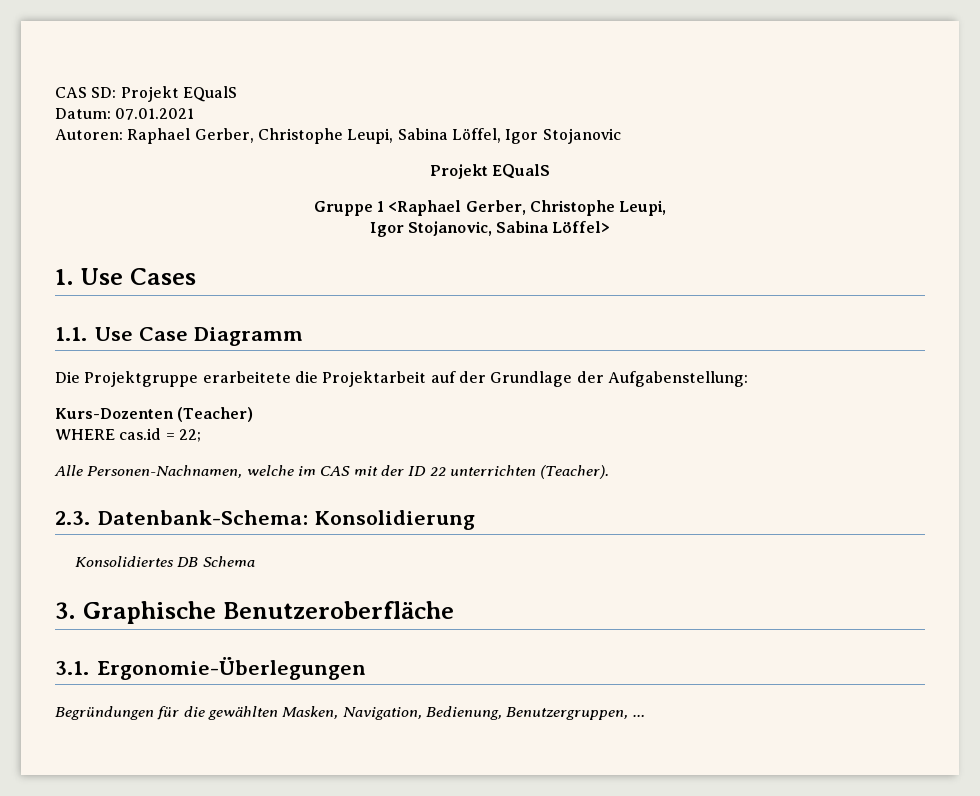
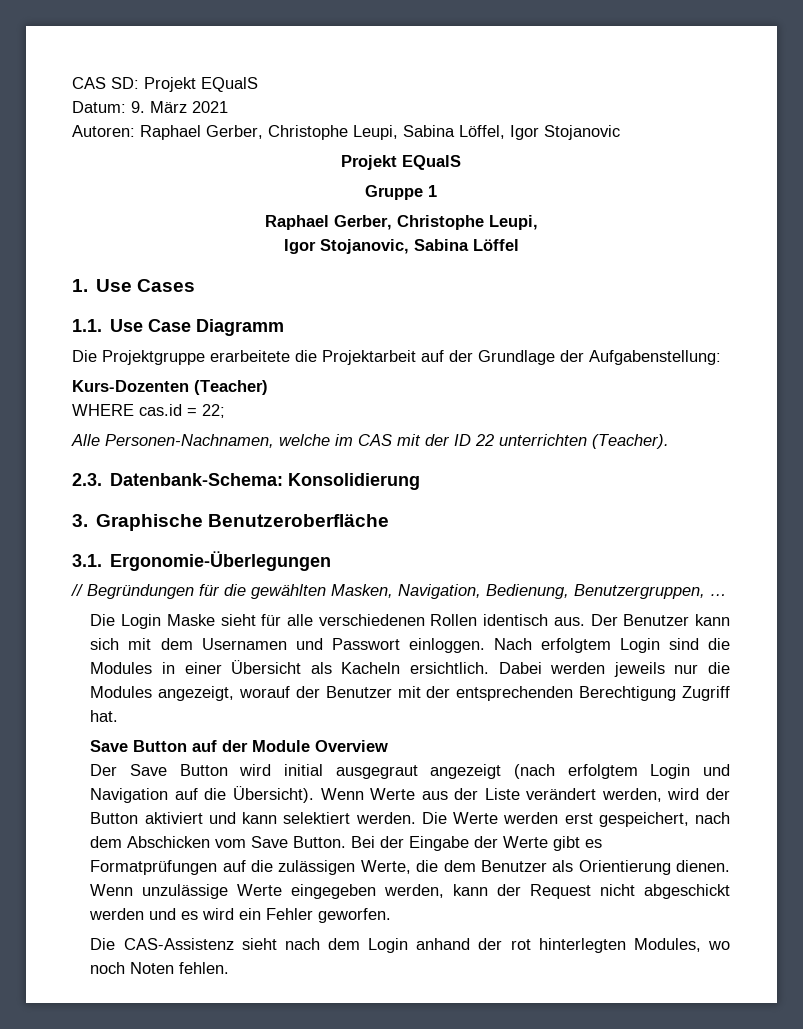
[115,108,195,120] 07.01.2021 -> [131,101,228,113] 9. März 2021
[388,200,462,216] <Raphael -> [264,215,329,230] // Raphael
[552,221,611,233] Löffel> -> [472,239,519,251] Löffel
[75,556,255,567] // Konsolidiertes DB Schema -> (421, 481) none
(366, 668) none -> [71,584,83,596] //
(645, 715) none -> [90,614,731,629] [90,638,730,653] [90,660,731,677] [90,686,731,701] [90,710,119,722] [90,740,389,752] [90,764,730,779] [90,786,730,803] [90,812,730,827] [90,836,603,851] [90,860,731,875] [90,884,731,899] [89,908,392,923] [90,938,731,953] [90,962,230,974] // Die Login Maske sieht für alle verschiedenen Rollen identisch aus. Der Benutzer kann sich mit dem Usernamen und Passwort einloggen. Nach erfolgtem Login sind die Modules in einer Übersicht als Kacheln ersichtlich. Dabei werden jeweils nur die Modules angezeigt, worauf der Benutzer mit der entsprechenden Berechtigung Zugriff hat. // Save Button auf der Module Overview // Der Save Button wird initial ausgegraut angezeigt (nach erfolgtem Login und Navigation auf die Übersicht). Wenn Werte aus der Liste verändert werden, wird der Button aktiviert und kann selektiert werden. Die Werte werden erst gespeichert, nach dem Abschicken vom Save Button. Bei der Eingabe der Werte gibt es Formatprüfungen auf die zulässigen Werte, die dem Benutzer als Orientierung dienen. Wenn unzulässige Werte eingegeben werden, kann der Request nicht abgeschickt werden und es wird ein Fehler geworfen. // Die CAS-Assistenz sieht nach dem Login anhand der rot hinterlegten Modules, wo noch Noten fehlen.

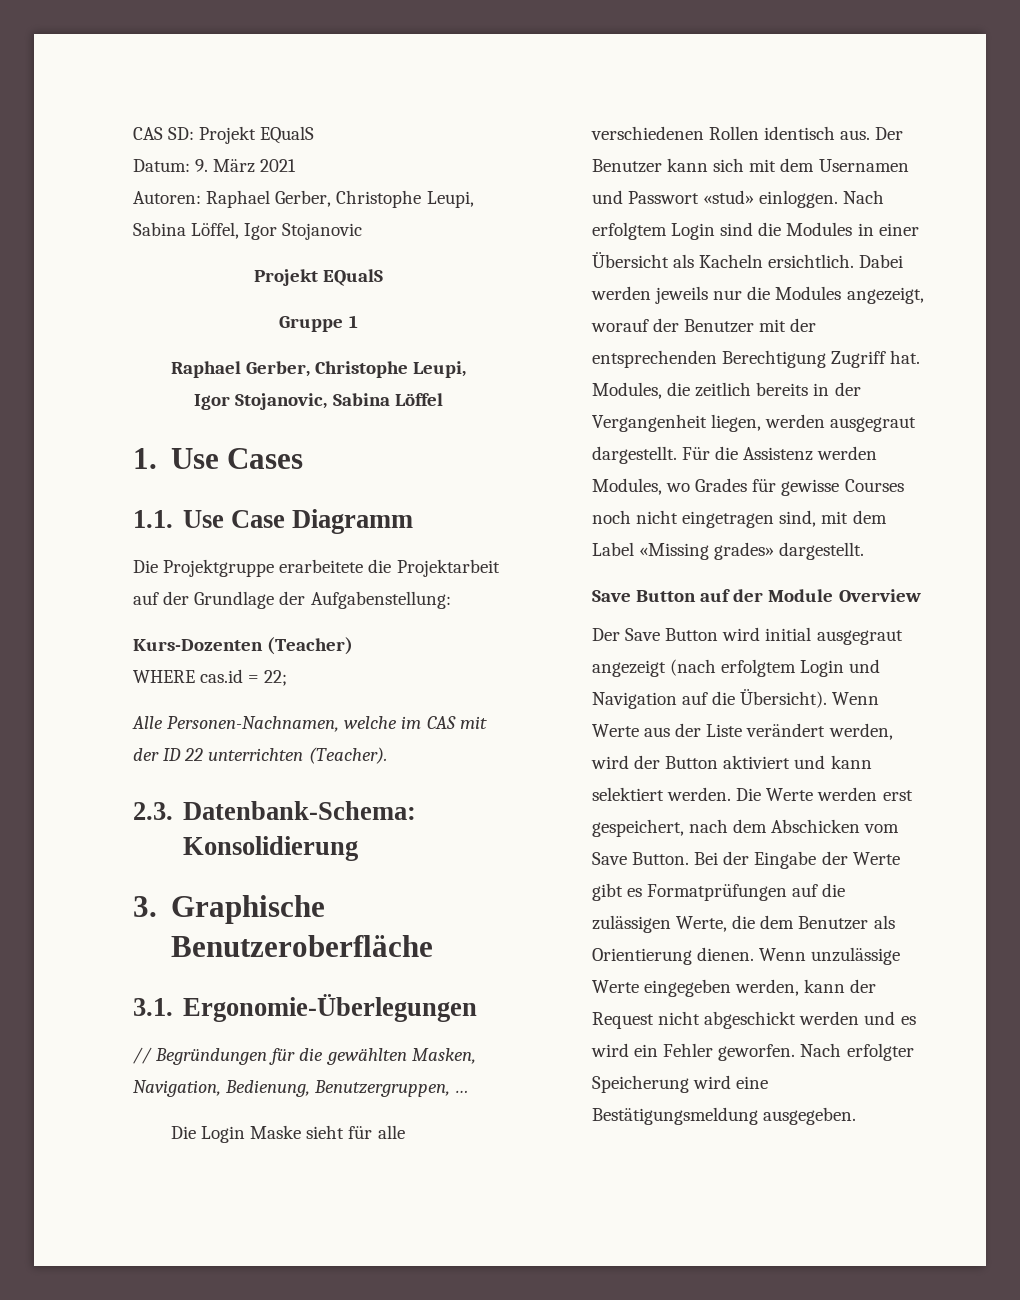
(400, 644) none -> [703,190,755,204] «stud»
(119, 716) none -> [591,382,861,399] [591,414,917,432] [591,446,878,464] [591,478,904,496] [591,510,887,528] [591,542,865,560] Modules, die zeitlich bereits in der Vergangenheit liegen, werden ausgegraut dargestellt. Für die Assistenz werden Modules, wo Grades für gewisse Courses noch nicht eingetragen sind, mit dem Label «Missing grades» dargestellt.
[90,938,731,953] [90,962,230,974] // Die CAS-Assistenz sieht nach dem Login anhand der rot hinterlegten Modules, wo noch Noten fehlen. -> [800,1043,914,1061] [591,1075,769,1093] [591,1107,857,1125] Nach erfolgter Speicherung wird eine Bestätigungsmeldung ausgegeben.

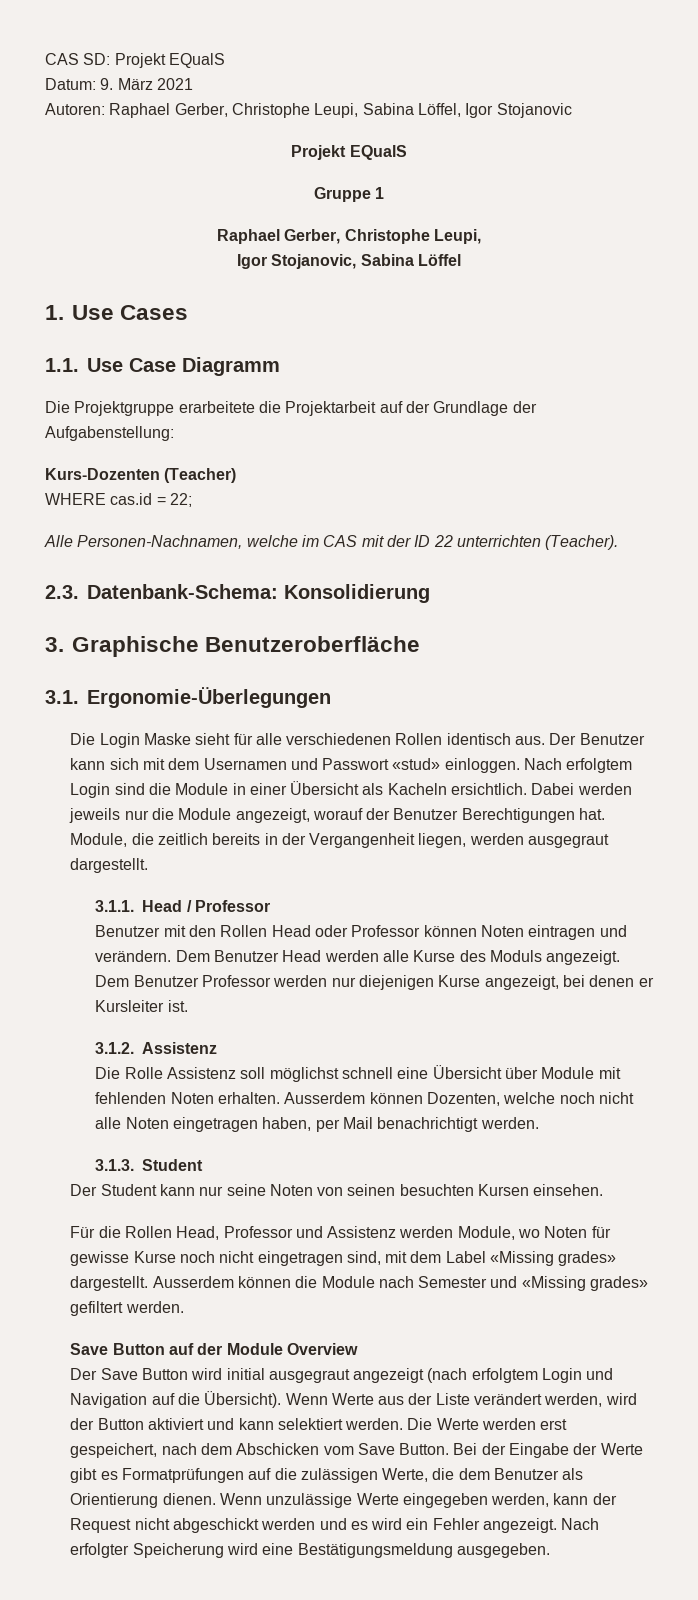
[133,1047,476,1065] [133,1080,470,1097] // // Begründungen für die gewählten Masken, Navigation, Bedienung, Benutzergruppen, … -> (331, 697) none
[786,222,853,236] Modules -> [175,783,229,795] Module
[775,286,842,300] Modules -> [178,808,232,820] Module
[759,318,817,332] [591,350,921,368] [591,382,662,399] mit der entsprechenden Berechtigung Zugriff hat. Modules, -> [461,808,606,823] [70,833,128,847] Berechtigungen hat. Module,
[682,446,878,461] [591,478,748,495] Für die Assistenz werden Modules, wo Grades -> [95,900,271,912] [95,925,627,940] [95,950,621,965] [95,975,654,990] [95,1000,188,1012] [95,1042,218,1054] [95,1065,621,1082] [95,1092,635,1106] [95,1117,539,1132] [95,1159,204,1171] [70,1184,604,1196] [70,1226,588,1240] // 3.1.1. Head / Professor // Benutzer mit den Rollen Head oder Professor können Noten eintragen und verändern. Dem Benutzer Head werden alle Kurse des Moduls angezeigt. Dem Benutzer Professor werden nur diejenigen Kurse angezeigt, bei denen er Kursleiter ist. // 3.1.2. Assistenz // Die Rolle Assistenz soll möglichst schnell eine Übersicht über Module mit fehlenden Noten erhalten. Ausserdem können Dozenten, welche noch nicht alle Noten eingetragen haben, per Mail benachrichtigt werden. // 3.1.3. Student // Der Student kann nur seine Noten von seinen besuchten Kursen einsehen. // Für die Rollen Head, Professor und Assistenz werden Module, wo Noten
[844,479,904,492] Courses -> [133,1251,176,1263] Kurse
(865, 551) none -> [152,1276,649,1291] [70,1301,184,1316] Ausserdem können die Module nach Semester und «Missing grades» gefiltert werden.
[718,1044,796,1061] geworfen. -> [483,1518,558,1533] angezeigt.

